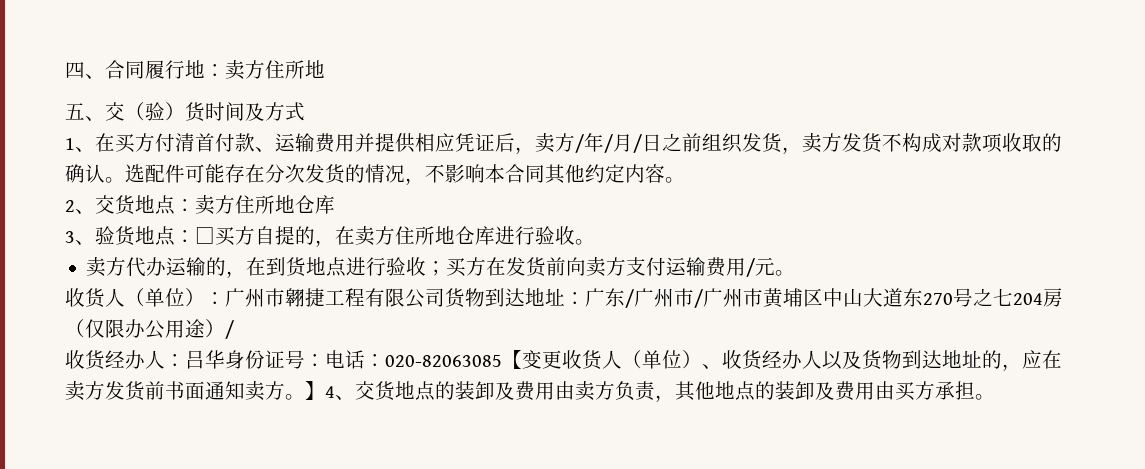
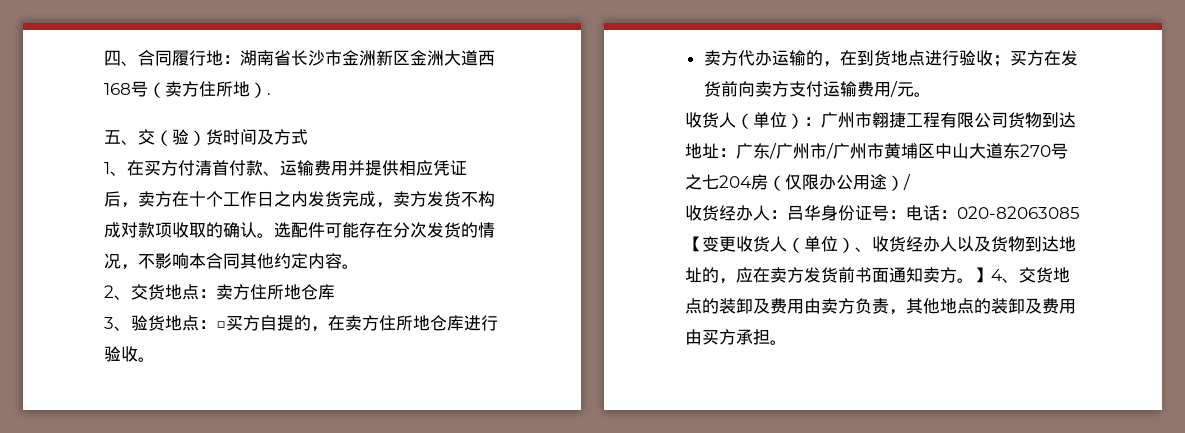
[225,60,325,80] 卖方住所地 -> [240,50,495,66] [104,81,271,98] 湖南省长沙市金洲新区金洲大道西168号（卖方住所地）.
[575,133,783,153] /年/月/日之前组织发货 -> [172,191,376,207] 在十个工作日之内发货完成

